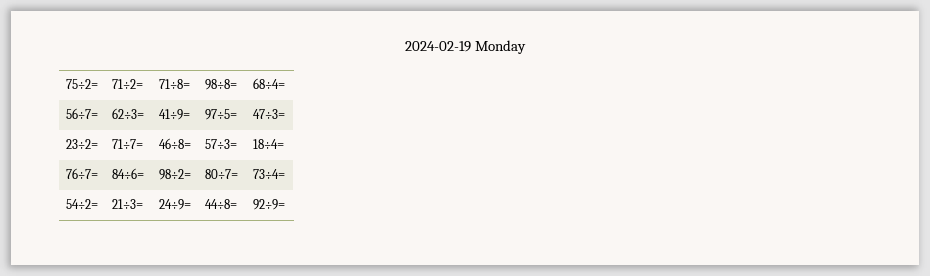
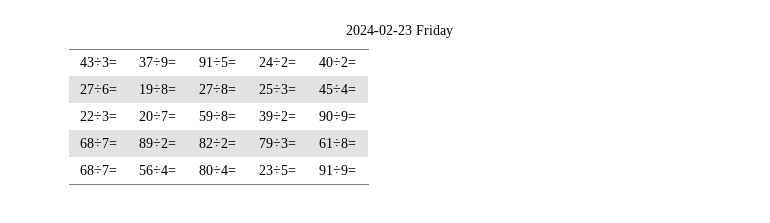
[405,40,526,54] [65,79,98,89] [111,79,143,89] [158,79,190,89] [204,79,237,90] [252,78,285,89] [65,108,98,119] [111,108,144,119] [158,109,190,120] [204,109,237,120] [252,109,285,119] [65,139,98,149] [111,139,143,149] [158,138,191,149] [204,139,237,149] [252,139,284,149] [65,168,98,179] [111,168,144,179] [158,169,191,180] [204,169,238,179] [252,169,285,179] [65,199,98,209] [111,199,143,209] [158,199,191,210] [204,199,237,209] [252,199,285,210] 2024-02-19 Monday // 75÷2= | 71÷2= | 71÷8= | 98÷8= | 68÷4= // 56÷7= | 62÷3= | 41÷9= | 97÷5= | 47÷3= // 23÷2= | 71÷7= | 46÷8= | 57÷3= | 18÷4= // 76÷7= | 84÷6= | 98÷2= | 80÷7= | 73÷4= // 54÷2= | 21÷3= | 24÷9= | 44÷8= | 92÷9= -> [346,25,453,38] [79,57,117,67] [138,57,176,67] [198,57,236,67] [258,57,296,67] [318,57,356,67] [79,84,117,94] [138,84,176,94] [198,84,236,94] [258,84,296,94] [318,84,356,94] [79,111,117,121] [138,111,176,121] [198,111,236,121] [258,111,296,121] [318,111,356,121] [79,138,117,148] [138,138,176,148] [198,138,236,148] [258,138,296,148] [318,138,356,148] [79,165,117,175] [138,165,176,175] [198,165,236,175] [258,165,296,175] [318,165,356,175] 2024-02-23 Friday // 43÷3= | 37÷9= | 91÷5= | 24÷2= | 40÷2= // 27÷6= | 19÷8= | 27÷8= | 25÷3= | 45÷4= // 22÷3= | 20÷7= | 59÷8= | 39÷2= | 90÷9= // 68÷7= | 89÷2= | 82÷2= | 79÷3= | 61÷8= // 68÷7= | 56÷4= | 80÷4= | 23÷5= | 91÷9=

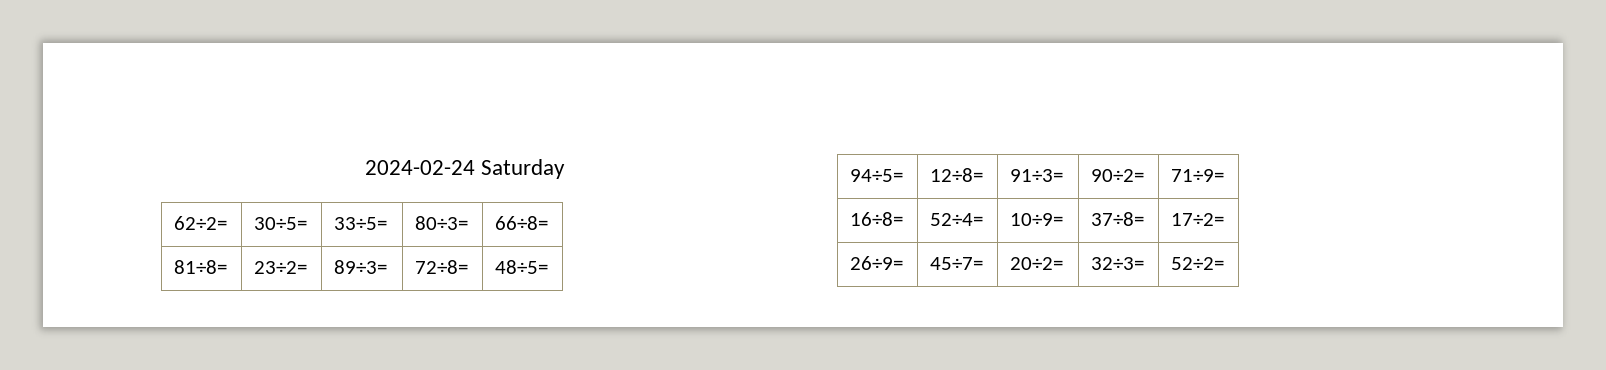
[346,25,453,38] [79,57,117,67] [138,57,176,67] [198,57,236,67] [258,57,296,67] [318,57,356,67] [79,84,117,94] [138,84,176,94] [198,84,236,94] [258,84,296,94] [318,84,356,94] [79,111,117,121] [138,111,176,121] [198,111,236,121] [258,111,296,121] [318,111,356,121] [79,138,117,148] [138,138,176,148] [198,138,236,148] [258,138,296,148] [318,138,356,148] [79,165,117,175] [138,165,176,175] [198,165,236,175] [258,165,296,175] [318,165,356,175] 2024-02-23 Friday // 43÷3= | 37÷9= | 91÷5= | 24÷2= | 40÷2= // 27÷6= | 19÷8= | 27÷8= | 25÷3= | 45÷4= // 22÷3= | 20÷7= | 59÷8= | 39÷2= | 90÷9= // 68÷7= | 89÷2= | 82÷2= | 79÷3= | 61÷8= // 68÷7= | 56÷4= | 80÷4= | 23÷5= | 91÷9= -> [364,159,566,179] [174,216,228,230] [254,217,308,230] [334,217,388,230] [415,216,469,230] [495,216,549,230] [174,260,228,274] [254,261,308,274] [334,260,388,274] [415,260,469,274] [495,260,549,274] [850,169,904,182] [930,168,984,182] [1010,169,1064,182] [1091,169,1145,182] [1171,169,1225,182] [850,212,904,226] [930,213,984,226] [1010,213,1064,226] [1091,212,1145,226] [1171,213,1225,226] [850,256,904,270] [930,257,984,270] [1010,257,1064,270] [1091,257,1145,270] [1171,257,1225,270] 2024-02-24 Saturday // 62÷2= | 30÷5= | 33÷5= | 80÷3= | 66÷8= // 81÷8= | 23÷2= | 89÷3= | 72÷8= | 48÷5= // 94÷5= | 12÷8= | 91÷3= | 90÷2= | 71÷9= // 16÷8= | 52÷4= | 10÷9= | 37÷8= | 17÷2= // 26÷9= | 45÷7= | 20÷2= | 32÷3= | 52÷2=

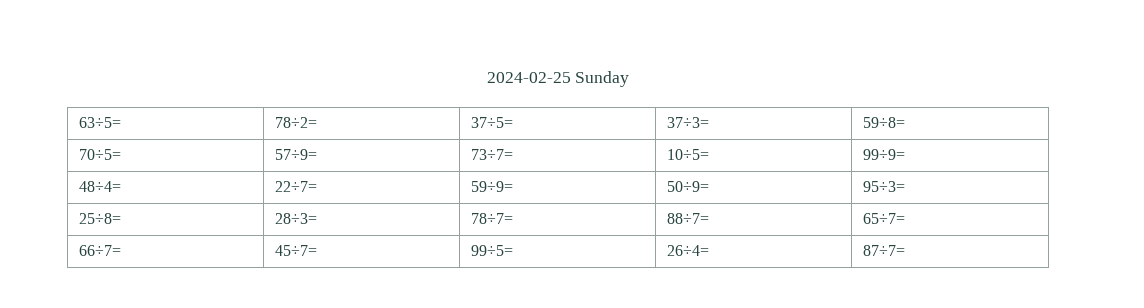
[364,159,566,179] [174,216,228,230] [254,217,308,230] [334,217,388,230] [415,216,469,230] [495,216,549,230] [174,260,228,274] [254,261,308,274] [334,260,388,274] [415,260,469,274] [495,260,549,274] [850,169,904,182] [930,168,984,182] [1010,169,1064,182] [1091,169,1145,182] [1171,169,1225,182] [850,212,904,226] [930,213,984,226] [1010,213,1064,226] [1091,212,1145,226] [1171,213,1225,226] [850,256,904,270] [930,257,984,270] [1010,257,1064,270] [1091,257,1145,270] [1171,257,1225,270] 2024-02-24 Saturday // 62÷2= | 30÷5= | 33÷5= | 80÷3= | 66÷8= // 81÷8= | 23÷2= | 89÷3= | 72÷8= | 48÷5= // 94÷5= | 12÷8= | 91÷3= | 90÷2= | 71÷9= // 16÷8= | 52÷4= | 10÷9= | 37÷8= | 17÷2= // 26÷9= | 45÷7= | 20÷2= | 32÷3= | 52÷2= -> [486,71,630,87] [79,117,122,128] [275,117,318,128] [471,117,514,128] [667,117,710,128] [863,117,906,128] [79,149,122,160] [275,149,318,160] [471,149,514,160] [667,149,710,160] [863,149,906,160] [79,181,122,192] [275,181,318,192] [471,181,514,192] [667,181,710,192] [863,181,906,192] [79,213,122,224] [275,213,318,224] [471,213,514,224] [667,213,710,224] [863,213,906,224] [79,245,122,256] [275,245,318,256] [471,245,514,256] [667,245,710,256] [863,245,906,256] 2024-02-25 Sunday // 63÷5= | 78÷2= | 37÷5= | 37÷3= | 59÷8= // 70÷5= | 57÷9= | 73÷7= | 10÷5= | 99÷9= // 48÷4= | 22÷7= | 59÷9= | 50÷9= | 95÷3= // 25÷8= | 28÷3= | 78÷7= | 88÷7= | 65÷7= // 66÷7= | 45÷7= | 99÷5= | 26÷4= | 87÷7=

